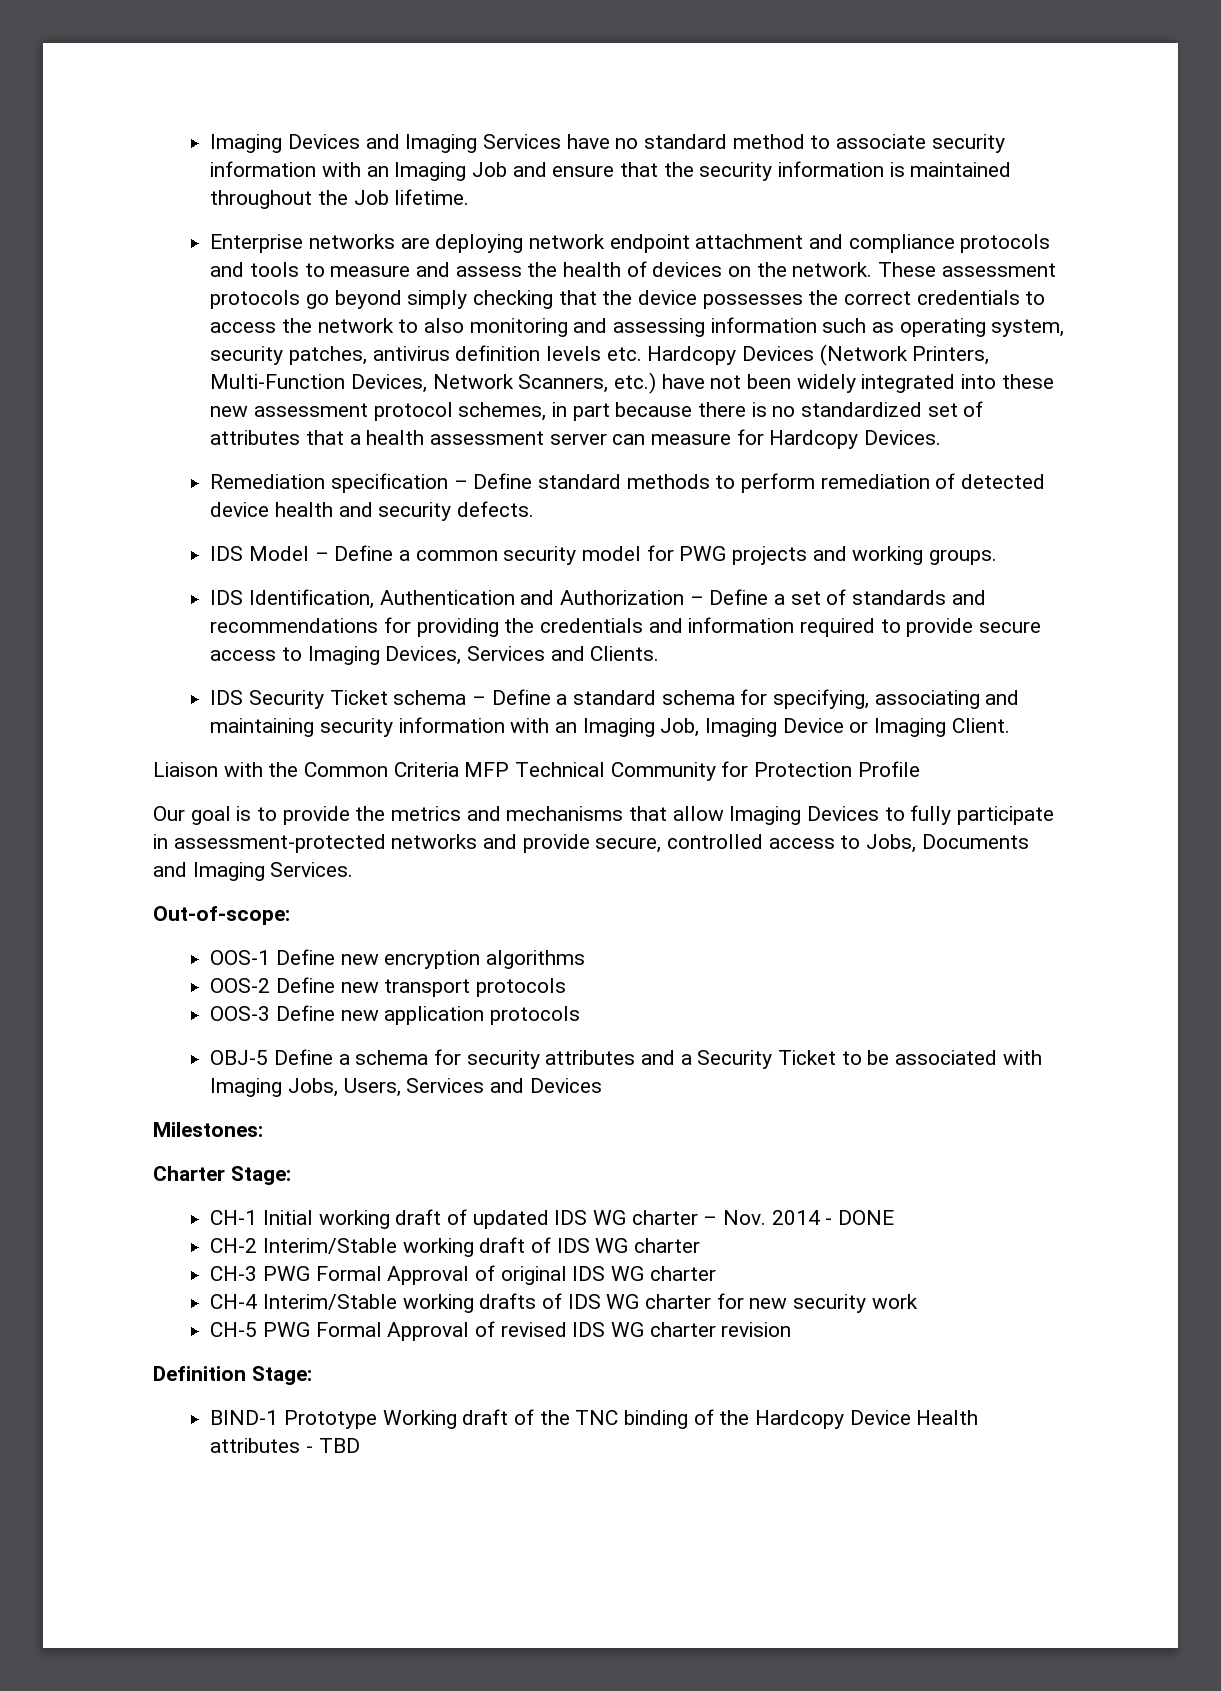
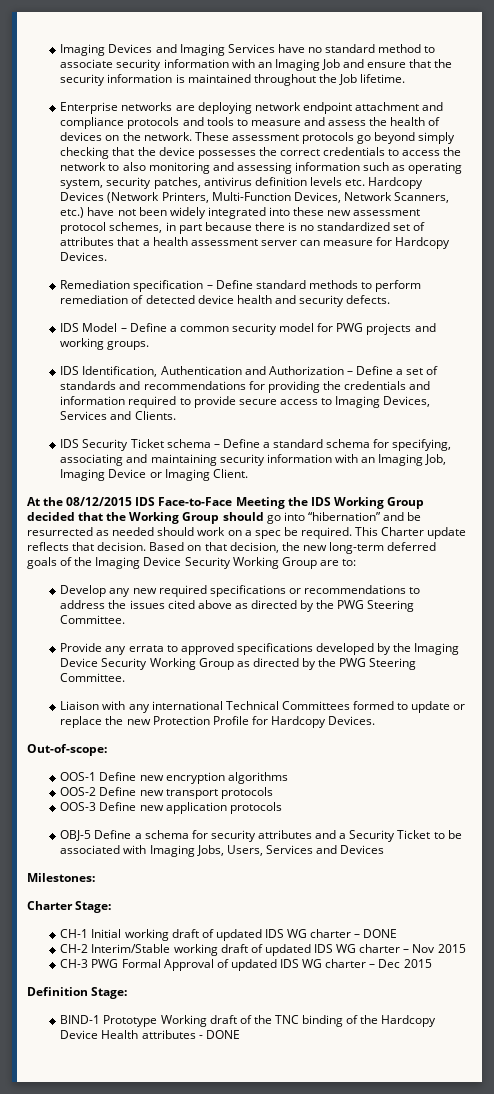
[153,761,920,781] [153,805,1055,825] [153,834,1029,853] [153,862,354,881] Liaison with the Common Criteria MFP Technical Community for Protection Profile // Our goal is to provide the metrics and mechanisms that allow Imaging Devices to fully participate in assessment-protected networks and provide secure, controlled access to Jobs, Documents and Imaging Services. -> [27,497,424,509] [27,512,422,524] [27,527,467,539] [27,542,437,554] [27,557,356,569] [60,585,421,597] [60,600,415,612] [60,615,126,624] [60,643,460,655] [60,658,417,670] [60,673,126,682] [60,701,466,713] [60,716,376,728] At the 08/12/2015 IDS Face-to-Face Meeting the IDS Working Group decided that the Working Group should go into “hibernation” and be resurrected as needed should work on a spec be required. This Charter update reflects that decision. Based on that decision, the new long-term deferred goals of the Imaging Device Security Working Group are to: // Develop any new required specifications or recommendations to address the issues cited above as directed by the PWG Steering Committee. // Provide any errata to approved specifications developed by the Imaging Device Security Working Group as directed by the PWG Steering Committee. // Liaison with any international Technical Committees formed to update or replace the new Protection Profile for Hardcopy Devices.
[723,1210,833,1225] Nov. 2014 - -> (361, 936) none
[556,1238,701,1253] IDS WG charter -> [264,944,466,956] updated IDS WG charter – Nov 2015
[500,1266,716,1285] [210,1293,918,1313] [210,1321,792,1341] original IDS WG charter // CH-4 Interim/Stable working drafts of IDS WG charter for new security work // CH-5 PWG Formal Approval of revised IDS WG charter revision -> [230,959,432,971] updated IDS WG charter – Dec 2015
[318,1438,360,1453] TBD -> [205,1030,240,1039] DONE

